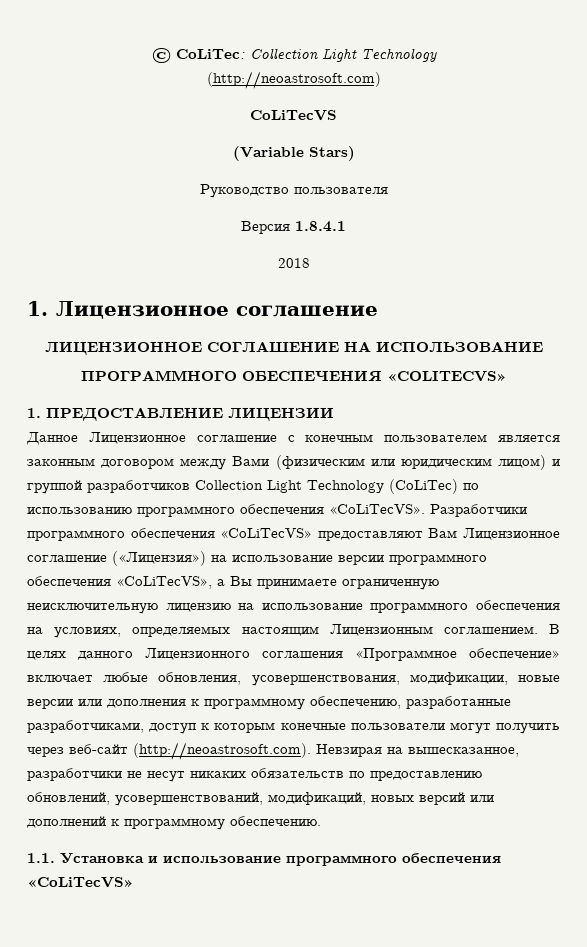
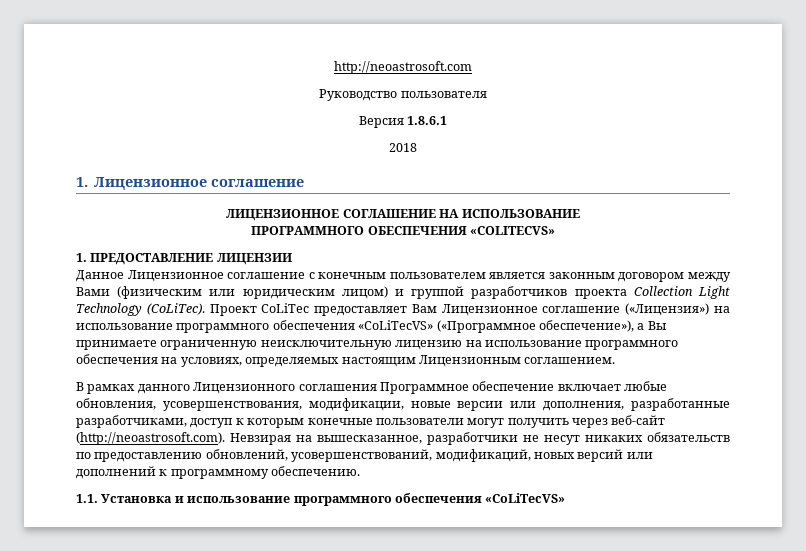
[151,48,437,63] [206,71,381,89] [250,110,337,121] [232,146,355,161] © CoLiTec: Collection Light Technology // (http://neoastrosoft.com) // CoLiTecVS // (Variable Stars) -> [334,61,472,74] http://neoastrosoft.com
[295,221,346,232] 1.8.4.1 -> [407,116,448,125] 1.8.6.1
[195,479,479,494] [27,504,527,517] [27,528,423,541] Collection Light Technology (CoLiTec) по использованию программного обеспечения «CoLiTecVS». Разработчики программного обеспечения «CoLiTecVS» предоставляют -> [574,286,730,299] [76,303,408,316] проекта Collection Light Technology (CoLiTec). Проект CoLiTec предоставляет
[338,554,487,565] [27,576,212,589] версии программного обеспечения «CoLiTecVS», -> [176,320,634,333] программного обеспечения «CoLiTecVS» («Программное обеспечение»),
[549,624,560,634] [27,651,66,660] В целях -> [76,382,136,394] // В рамках
[355,648,560,661] «Программное обеспечение» -> [379,381,555,394] Программное обеспечение
[107,696,401,710] дополнения к программному обеспечению, -> [543,401,625,411] дополнения,

